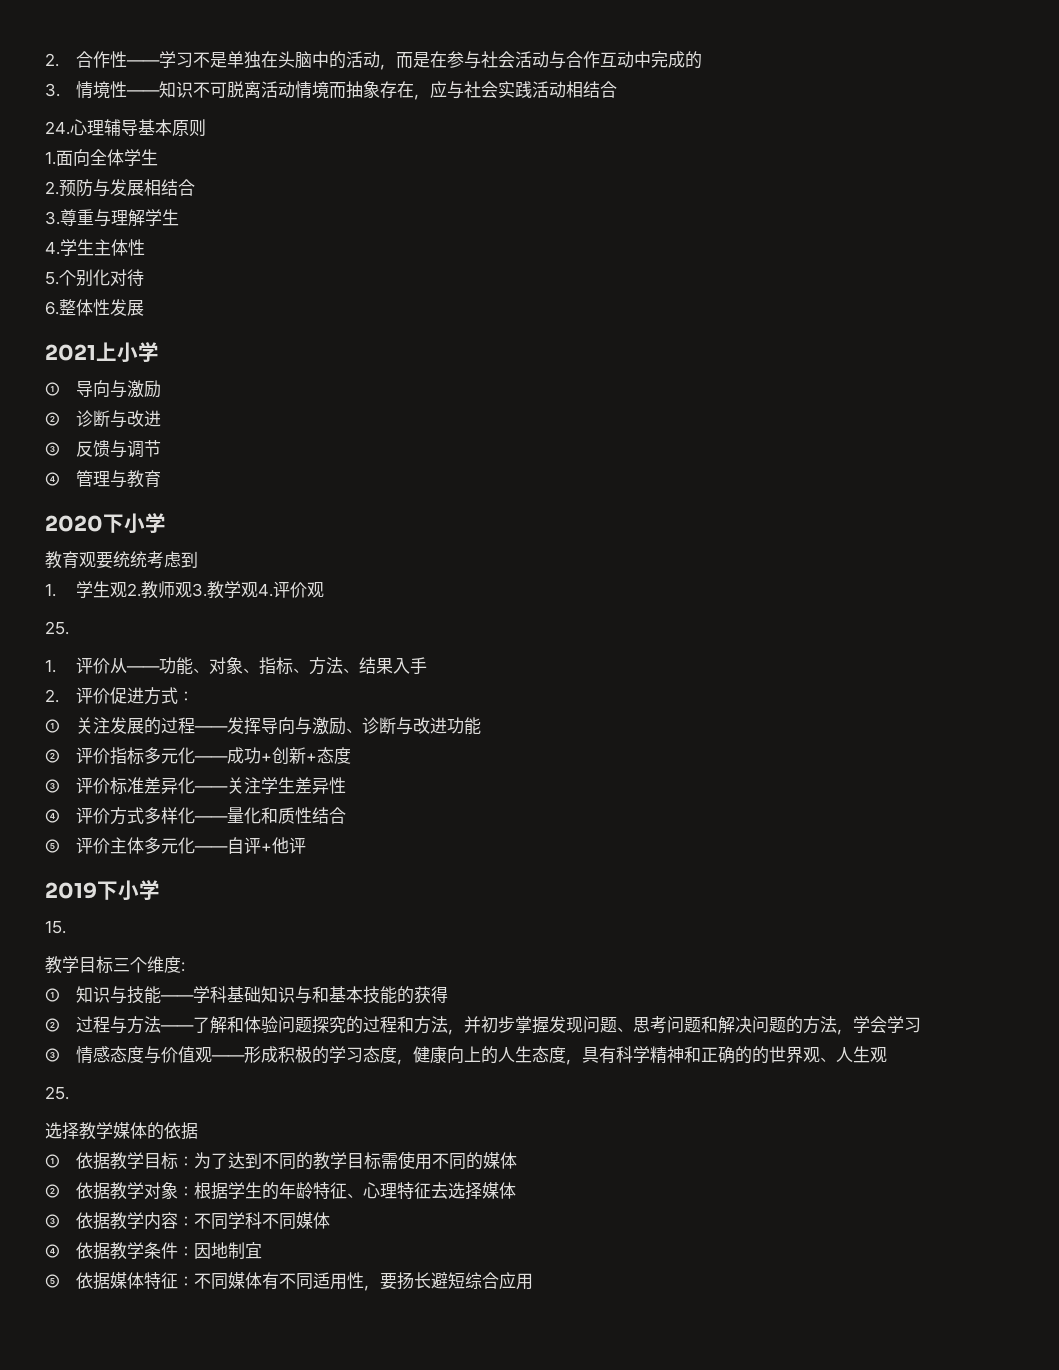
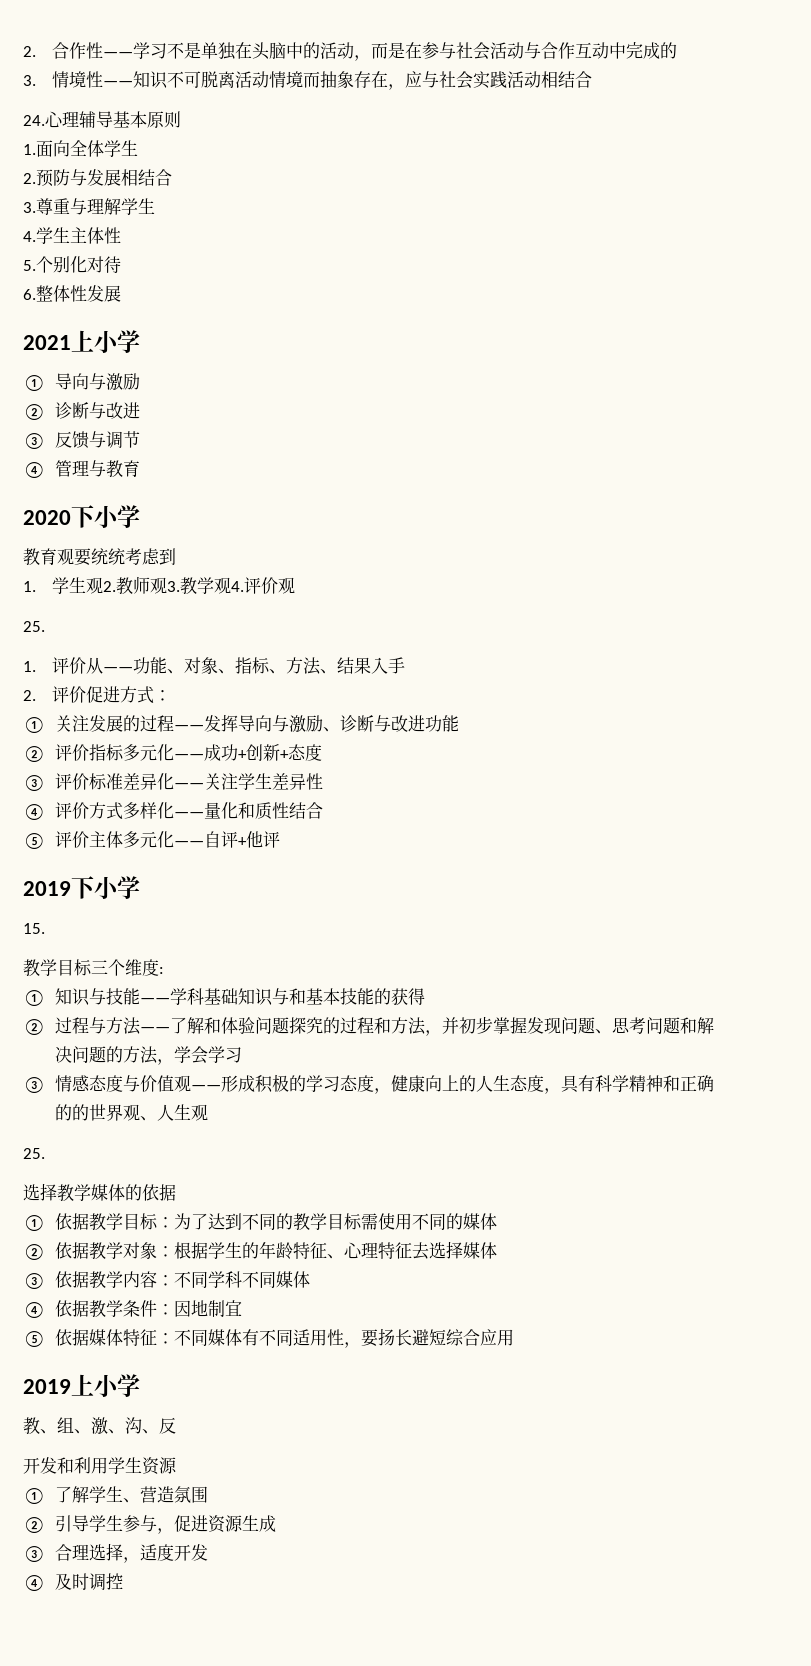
(534, 1281) none -> [23,1374,140,1397] [23,1417,176,1435] [23,1457,177,1475] [23,1486,208,1504] [23,1515,276,1534] [23,1543,208,1563] [23,1573,123,1591] // 2019上小学 // 教、组、激、沟、反 // 开发和利用学生资源 // ①了解学生、营造氛围 // ②引导学生参与，促进资源生成 // ③合理选择，适度开发 // ④及时调控

